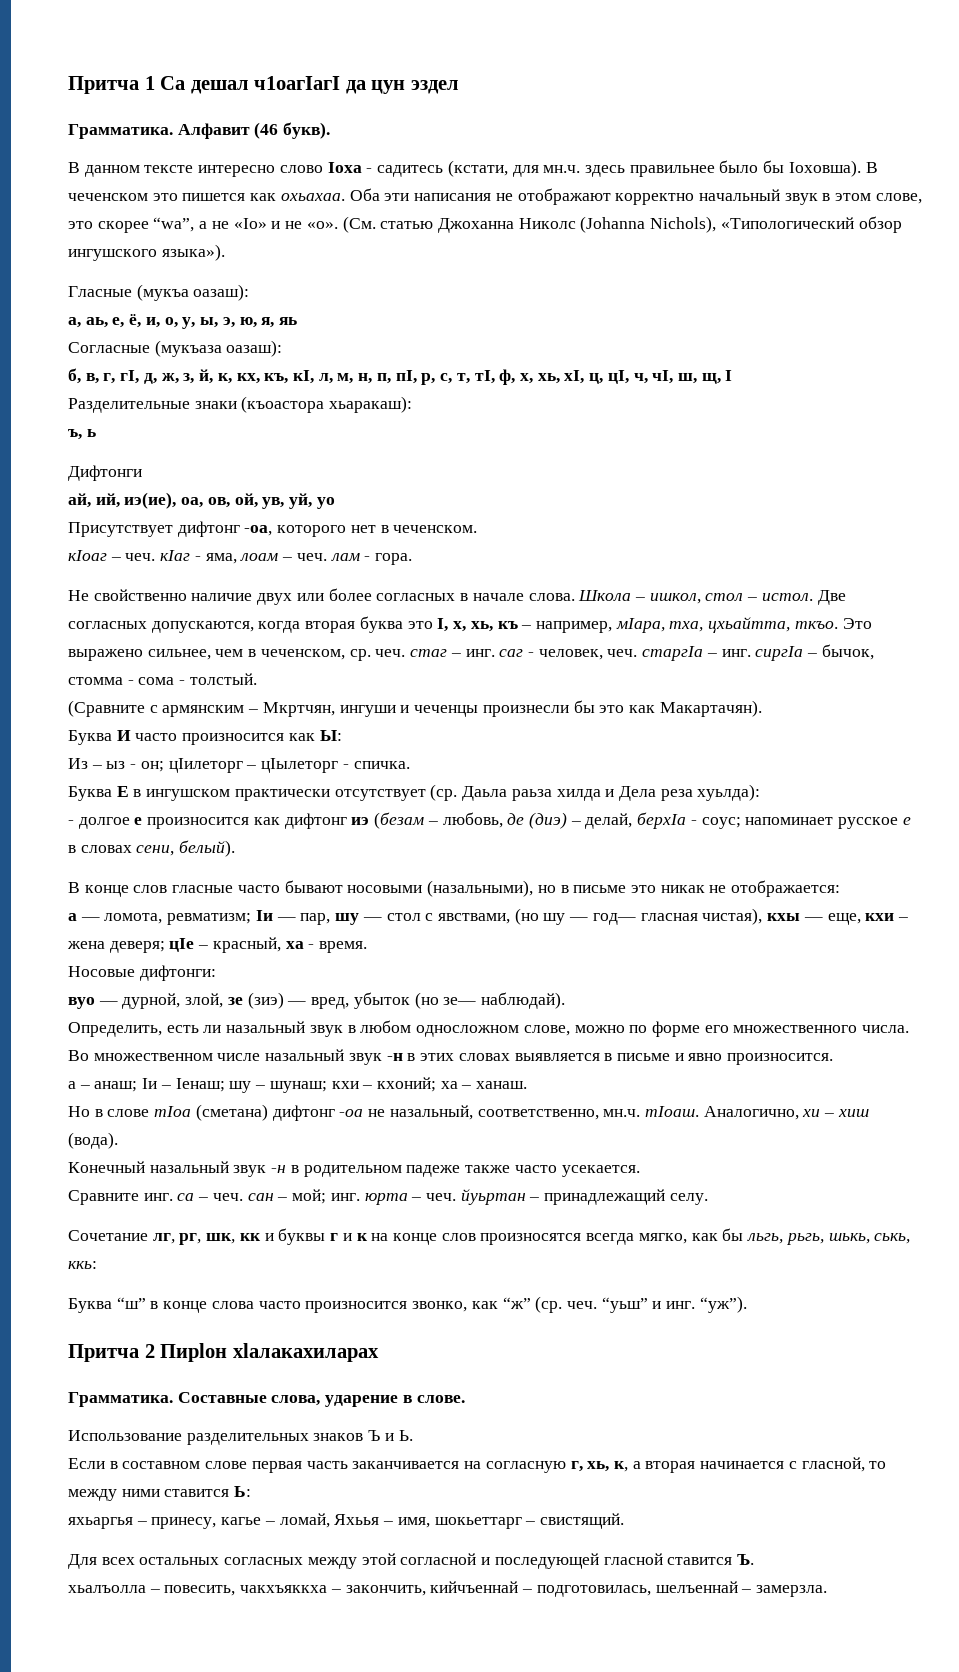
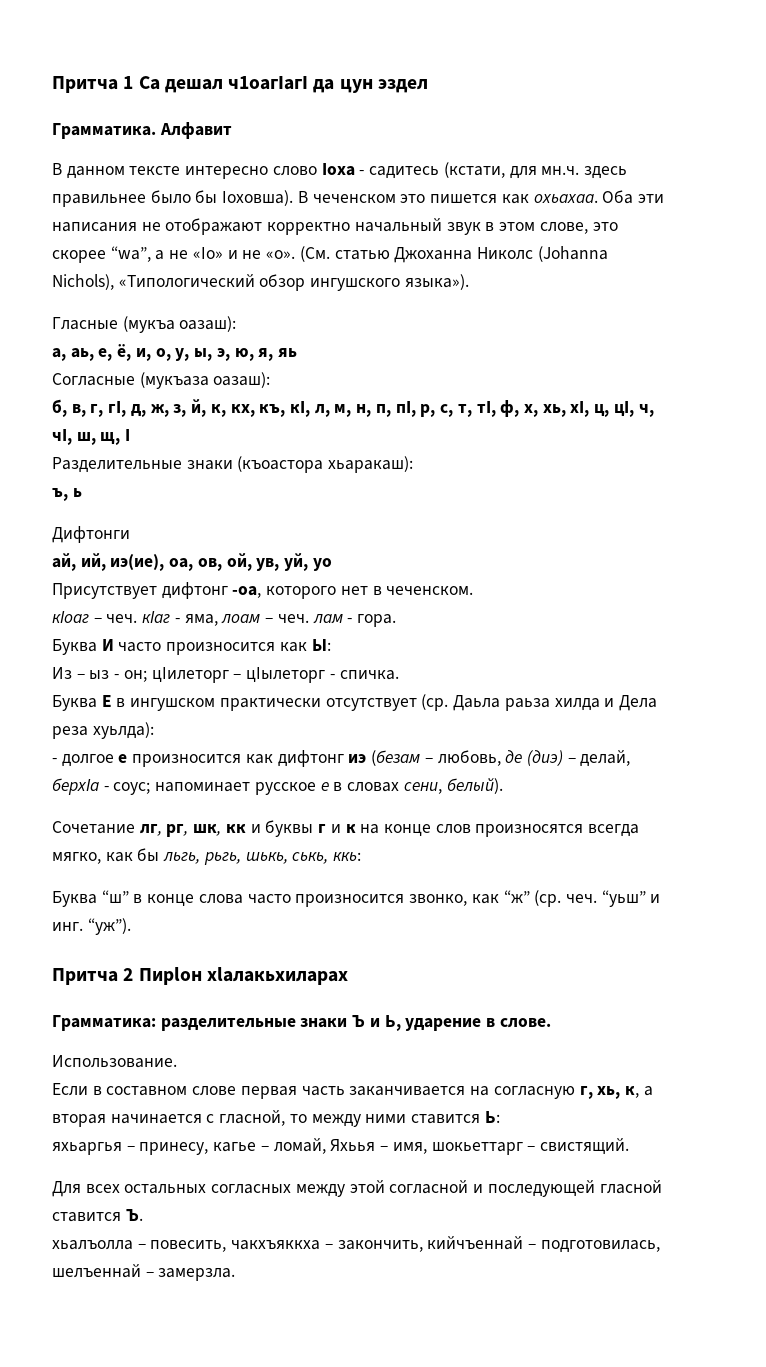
[254,122,331,139] (46 букв). -> (232, 130) none
[68,588,846,605] [68,616,872,633] [68,644,874,661] [68,673,257,685] [68,700,762,717] // Не свойственно наличие двух или более согласных в начале слова. Школа – ишкол, стол – истол. Две согласных допускаются, когда вторая буква это I, х, хь, къ – например, мIара, тха, цхьайтта, ткъо. Это выражено сильнее, чем в чеченском, ср. чеч. стаг – инг. саг - человек, чеч. старгIа – инг. сиргIа – бычок, стомма - сома - толстый. // (Сравните с армянским – Мкртчян, ингуши и чеченцы произнесли бы это как Макартачян). -> (396, 620) none
[68,880,841,897] [68,908,908,925] [67,937,368,953] [68,965,216,981] [68,992,565,1009] [68,1020,910,1037] [68,1049,834,1065] [68,1077,528,1093] [68,1104,869,1121] [68,1132,118,1149] [68,1161,640,1177] [68,1189,708,1205] // В конце слов гласные часто бывают носовыми (назальными), но в письме это никак не отображается: // а — ломота, ревматизм; Iи — пар, шу — стол с явствами, (но шу — год— гласная чистая), кхы — еще, кхи – жена деверя; цIе – красный, ха - время. // Носовые дифтонги: // вуо — дурной, злой, зе (зиэ) — вред, убыток (но зе— наблюдай). // Определить, есть ли назальный звук в любом односложном слове, можно по форме его множественного числа. Во множественном числе назальный звук -н в этих словах выявляется в письме и явно произносится. // а – анаш; Iи – Iенаш; шу – шунаш; кхи – кхоний; ха – ханаш. // Но в слове тIоа (сметана) дифтонг -оа не назальный, соответственно, мн.ч. тIоаш. Аналогично, хи – хиш (вода). // Конечный назальный звук -н в родительном падеже также часто усекается. // Сравните инг. са – чеч. сан – мой; инг. юрта – чеч. йуьртан – принадлежащий селу. -> (503, 786) none
[232,1343,379,1362] [68,1392,465,1407] [68,1430,413,1445] хlалакахиларах // Грамматика. Составные слова, ударение в слове. // Использование разделительных знаков Ъ и Ь. -> [206,967,348,985] [52,1015,551,1031] [52,1055,177,1068] хlалакьхиларах // Грамматика: разделительные знаки Ъ и Ь, ударение в слове. // Использование.

